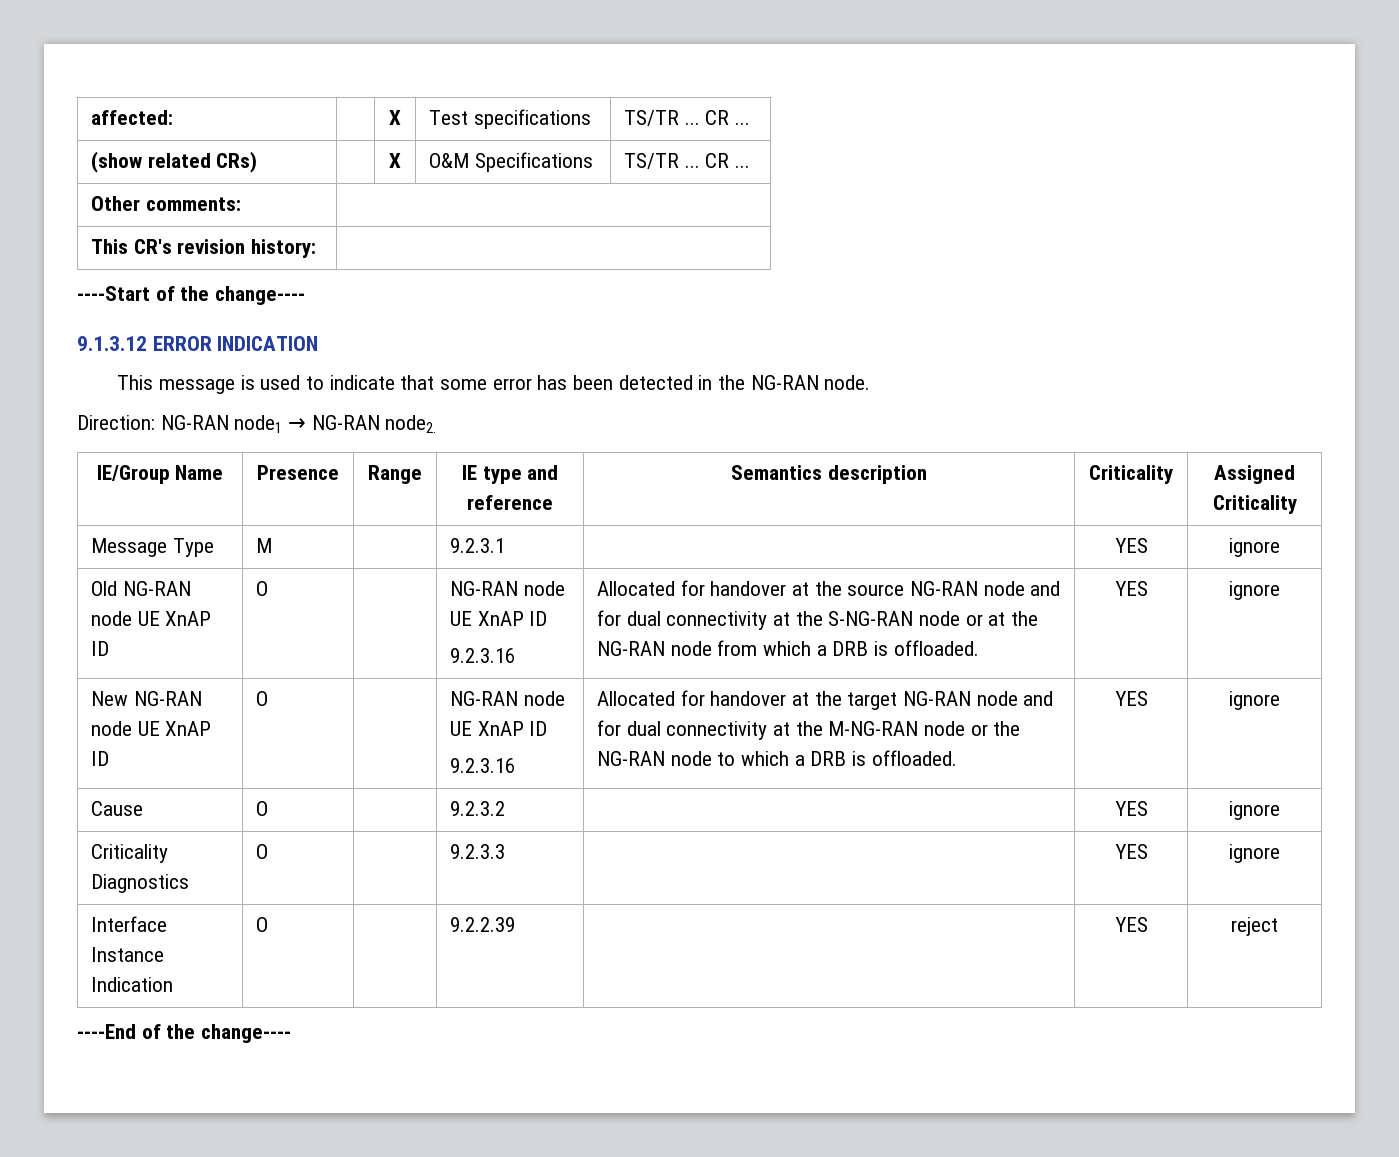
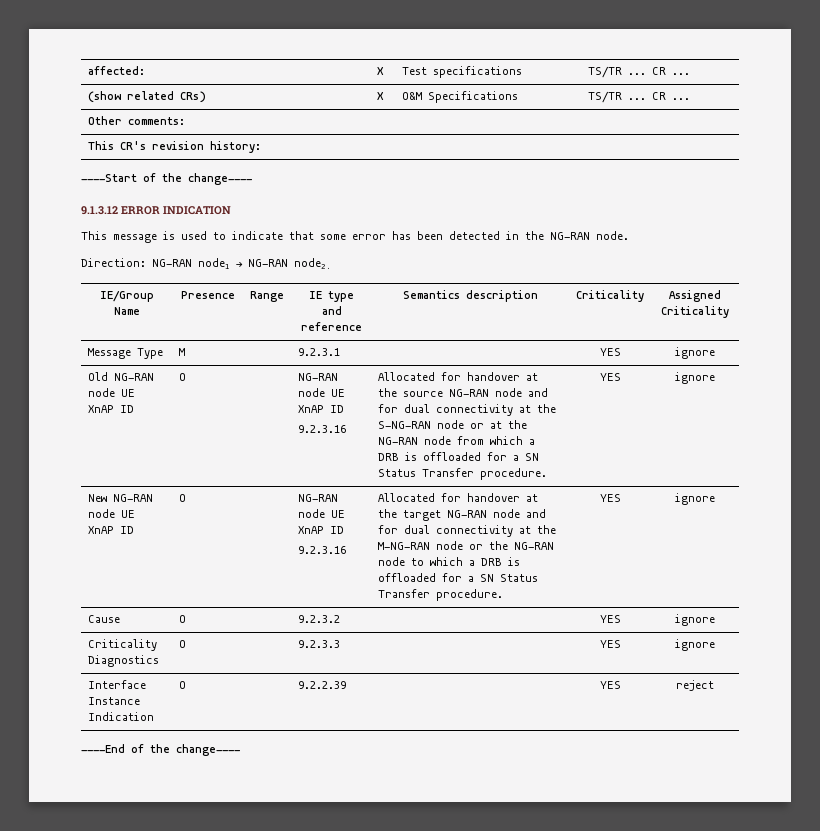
[893,640,979,656] offloaded. -> [423,452,540,461] [378,468,548,480] offloaded for a SN Status Transfer procedure.
[871,750,957,766] offloaded. -> [378,573,539,582] [378,589,504,601] offloaded for a SN Status Transfer procedure.

